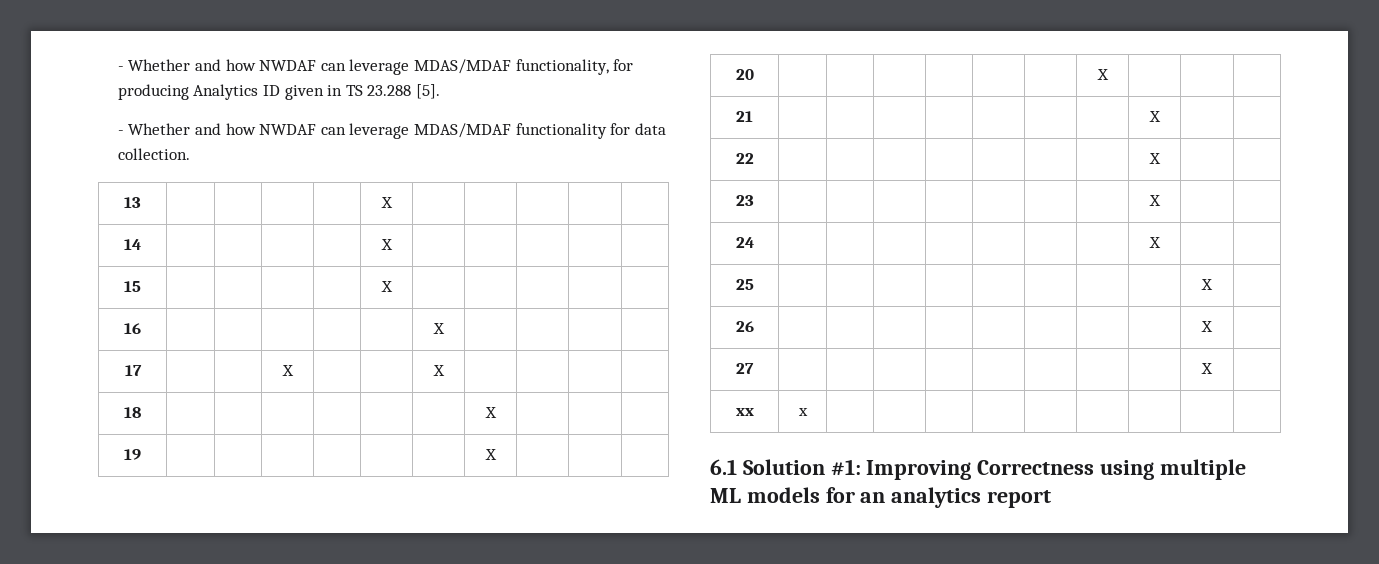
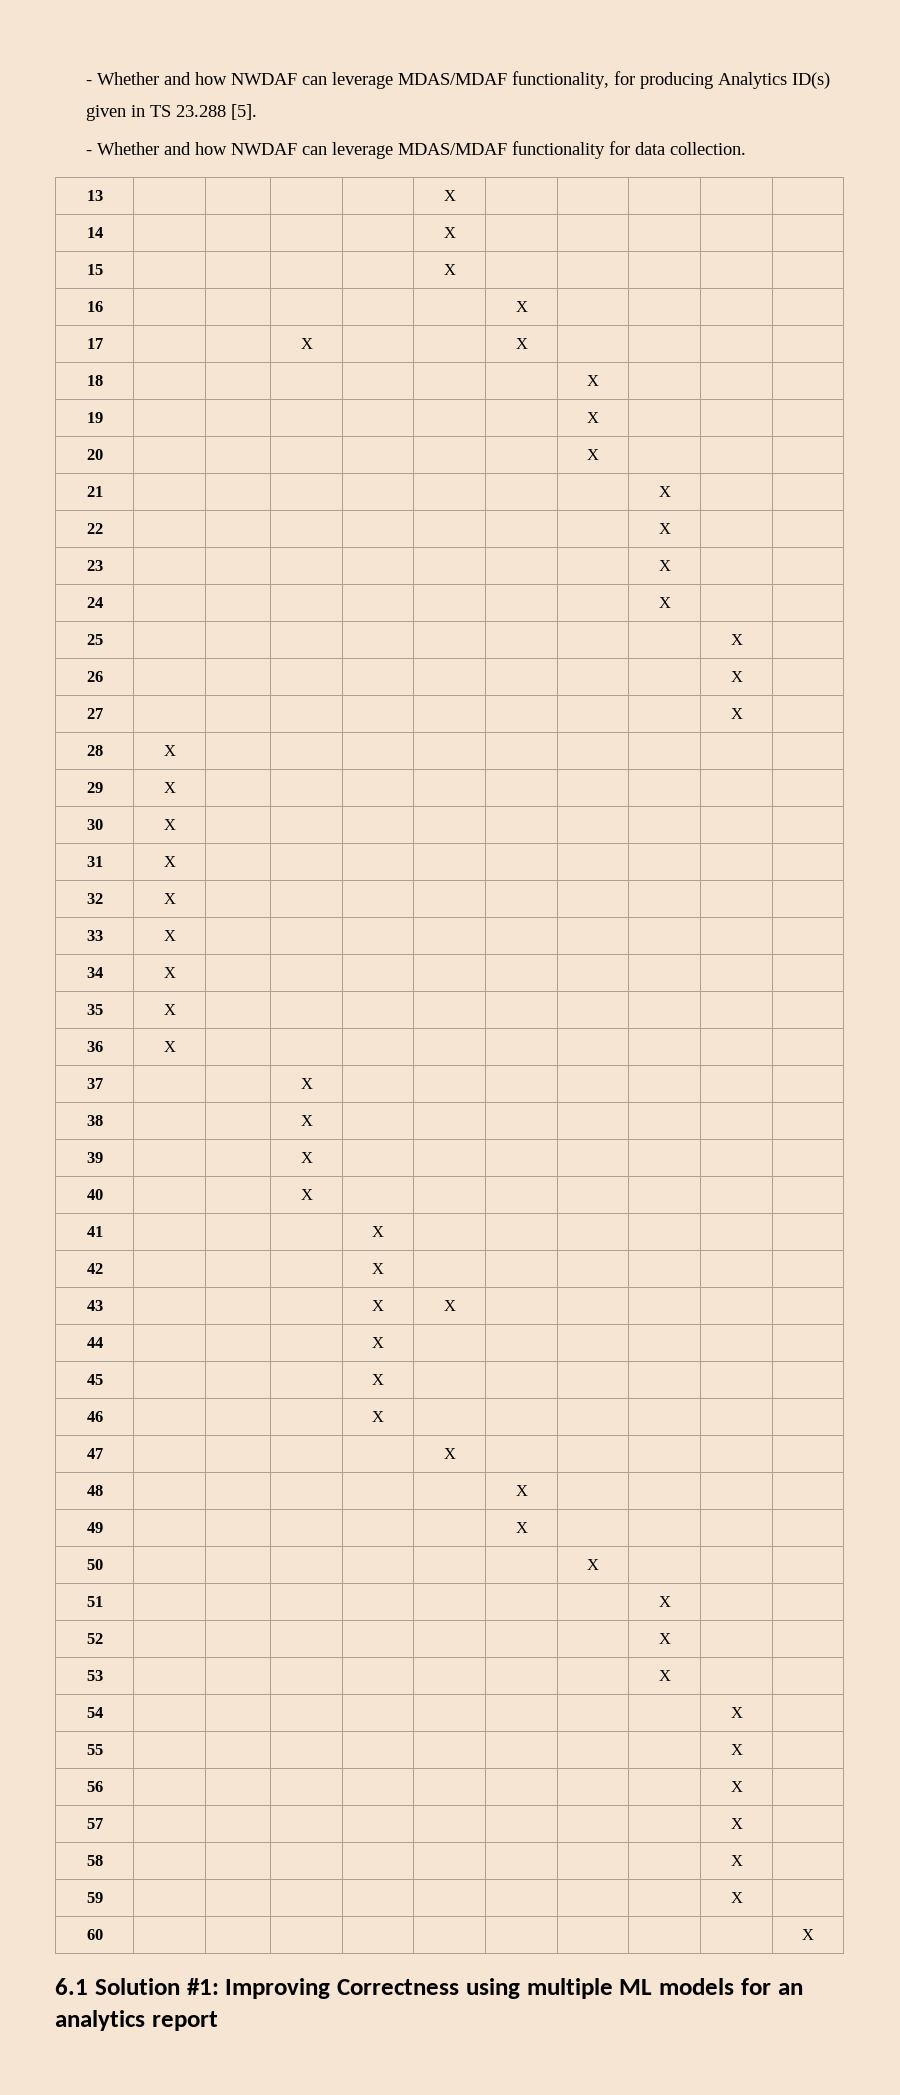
[262,85,280,96] ID -> [791,72,830,89] ID(s)
[735,408,754,416] [797,408,808,416] xx | x | | | | | | | | | -> [86,745,103,756] [163,745,176,756] [86,782,103,793] [163,782,176,793] [86,819,103,830] [163,819,176,830] [86,856,103,867] [163,856,176,867] [86,893,103,904] [163,893,176,904] [86,930,103,941] [163,930,176,941] [86,967,103,978] [163,967,176,978] [86,1004,103,1015] [163,1004,176,1015] [86,1041,103,1052] [163,1041,176,1052] [86,1078,103,1089] [300,1078,313,1089] [86,1115,103,1126] [300,1115,313,1126] [86,1152,103,1163] [300,1152,313,1163] [86,1189,103,1200] [300,1189,313,1200] [86,1226,103,1237] [372,1226,384,1237] [86,1263,103,1274] [372,1263,384,1274] [86,1300,103,1311] [372,1300,384,1311] [443,1300,456,1311] [86,1337,103,1348] [372,1337,384,1348] [86,1374,103,1385] [372,1374,384,1385] [86,1411,103,1422] [372,1411,384,1422] [86,1448,103,1459] [443,1448,456,1459] [86,1485,103,1496] [515,1485,528,1496] [86,1522,103,1533] [515,1522,528,1533] [86,1559,103,1570] [587,1559,599,1570] [86,1596,103,1607] [658,1596,671,1607] [86,1633,103,1644] [658,1633,671,1644] [86,1670,103,1681] [658,1670,671,1681] [86,1707,103,1718] [730,1707,743,1718] [86,1744,103,1755] [730,1744,743,1755] [86,1781,103,1792] [730,1781,743,1792] [86,1818,103,1829] [730,1818,743,1829] [86,1855,103,1866] [730,1855,743,1866] [86,1892,103,1903] [730,1892,743,1903] [86,1929,103,1940] [802,1929,814,1940] 28 | X | | | | | | | | | // 29 | X | | | | | | | | | // 30 | X | | | | | | | | | // 31 | X | | | | | | | | | // 32 | X | | | | | | | | | // 33 | X | | | | | | | | | // 34 | X | | | | | | | | | // 35 | X | | | | | | | | | // 36 | X | | | | | | | | | // 37 | | | X | | | | | | | // 38 | | | X | | | | | | | // 39 | | | X | | | | | | | // 40 | | | X | | | | | | | // 41 | | | | X | | | | | | // 42 | | | | X | | | | | | // 43 | | | | X | X | | | | | // 44 | | | | X | | | | | | // 45 | | | | X | | | | | | // 46 | | | | X | | | | | | // 47 | | | | | X | | | | | // 48 | | | | | | X | | | | // 49 | | | | | | X | | | | // 50 | | | | | | | X | | | // 51 | | | | | | | | X | | // 52 | | | | | | | | X | | // 53 | | | | | | | | X | | // 54 | | | | | | | | | X | // 55 | | | | | | | | | X | // 56 | | | | | | | | | X | // 57 | | | | | | | | | X | // 58 | | | | | | | | | X | // 59 | | | | | | | | | X | // 60 | | | | | | | | | | X

